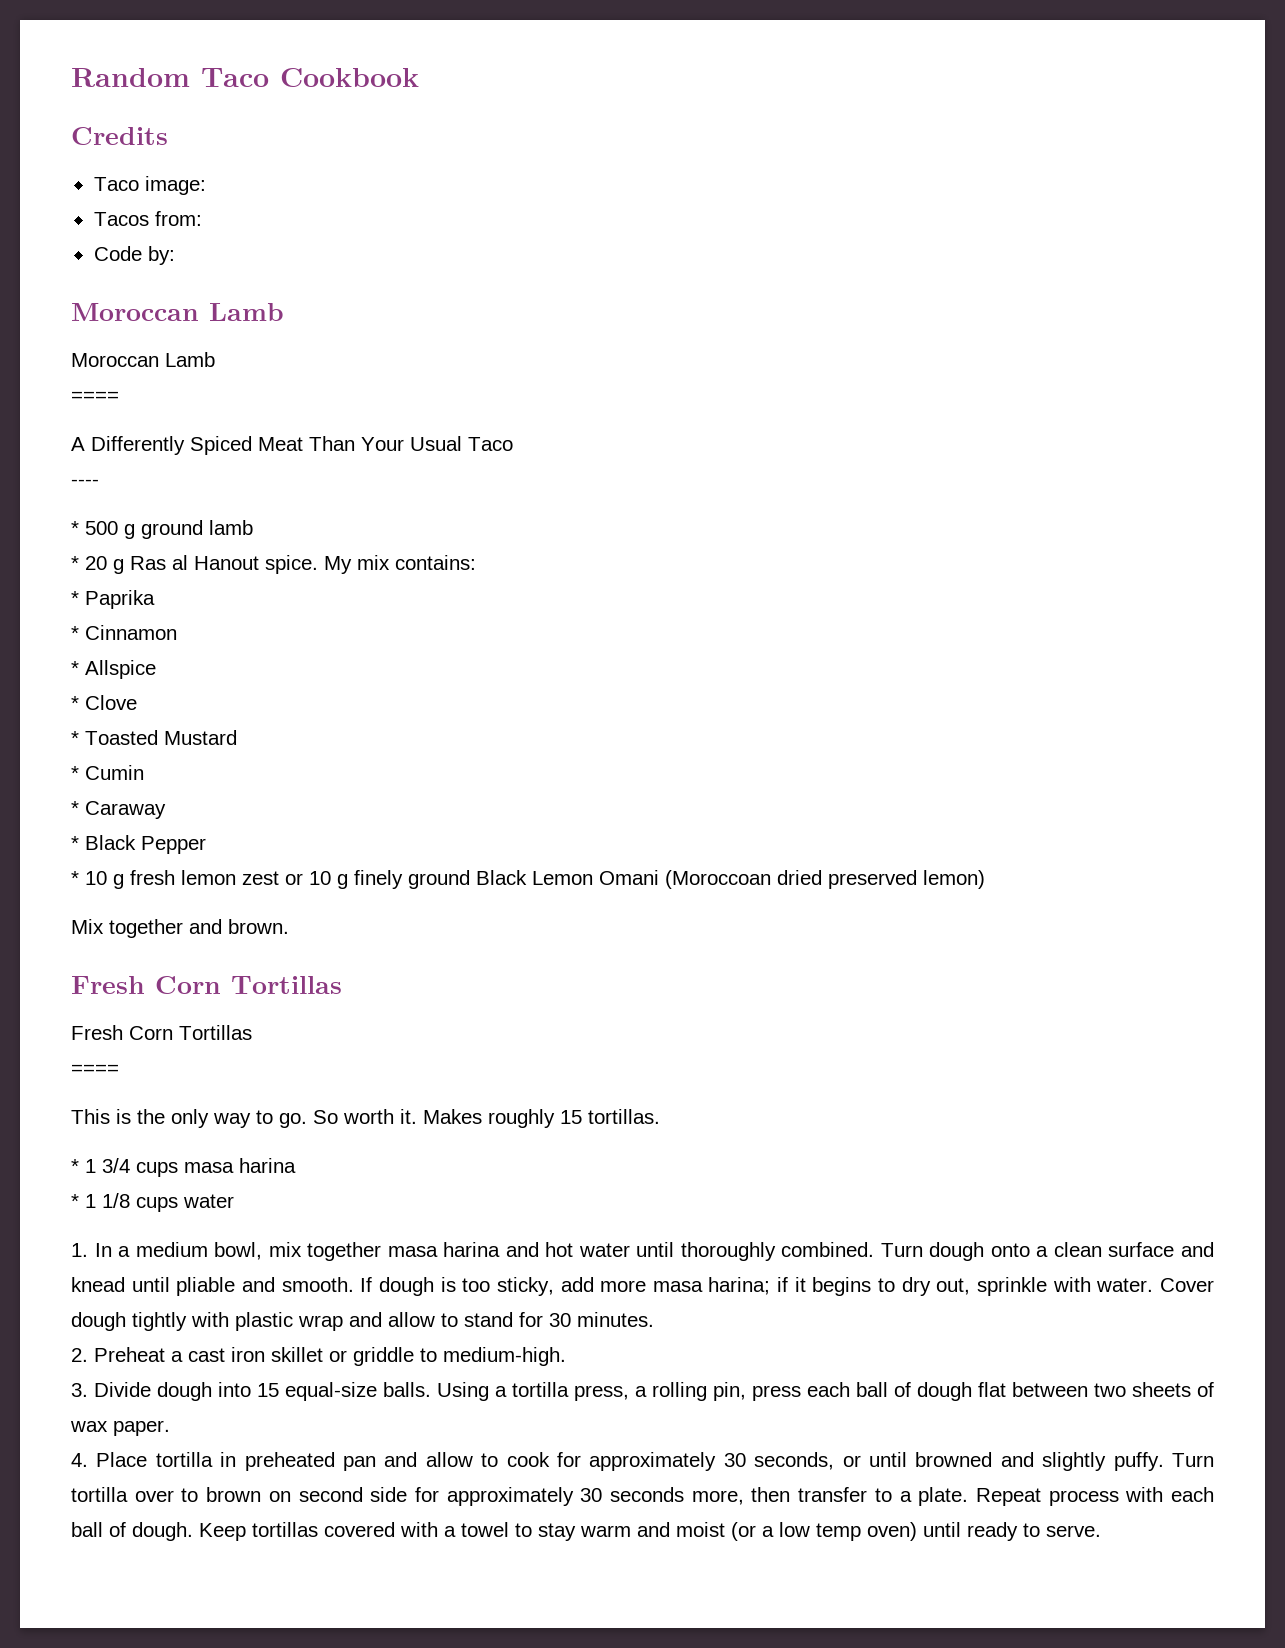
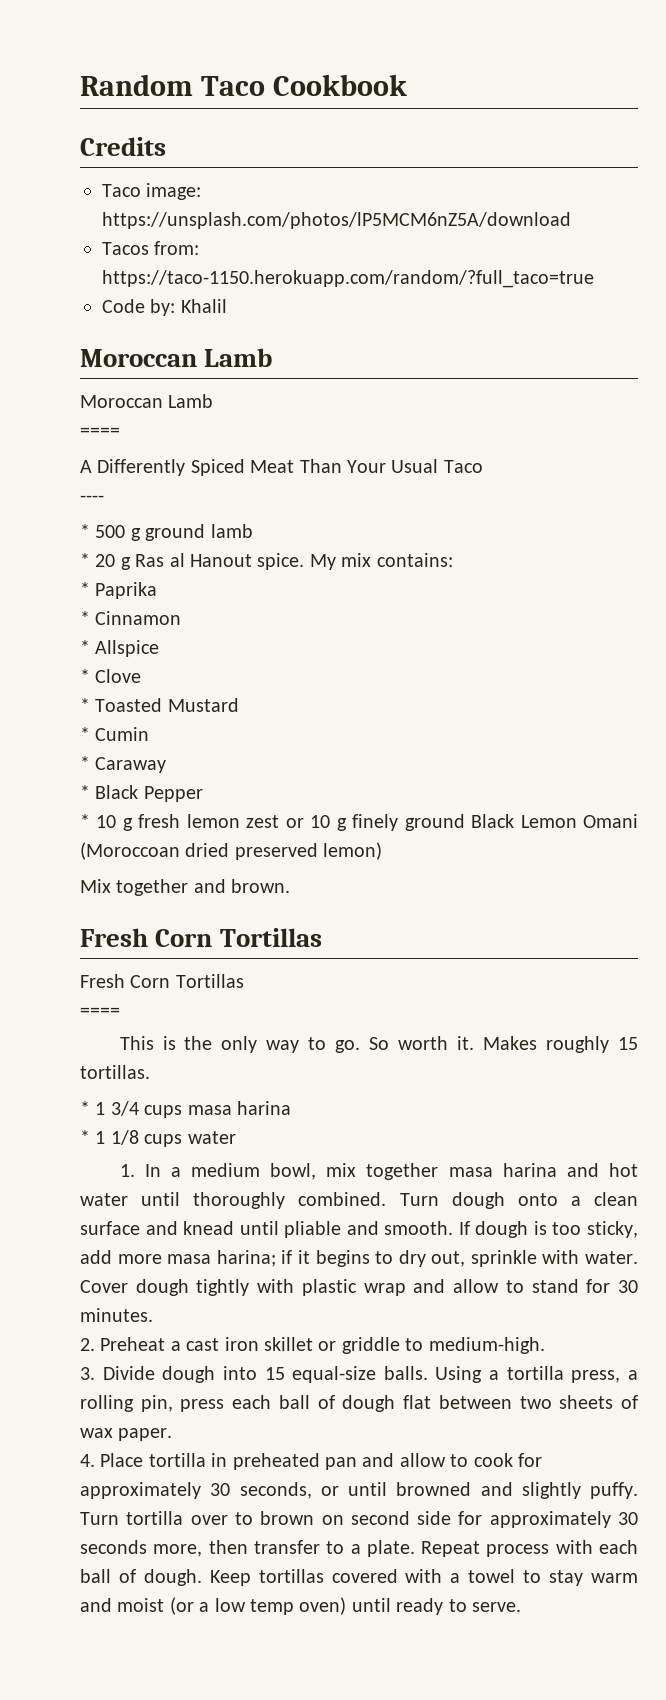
(206, 185) none -> [102,212,571,229] https://unsplash.com/photos/lP5MCM6nZ5A/download
(202, 218) none -> [102,270,594,288] https://taco-1150.herokuapp.com/random/?full_taco=true
(175, 255) none -> [180,299,227,313] Khalil

